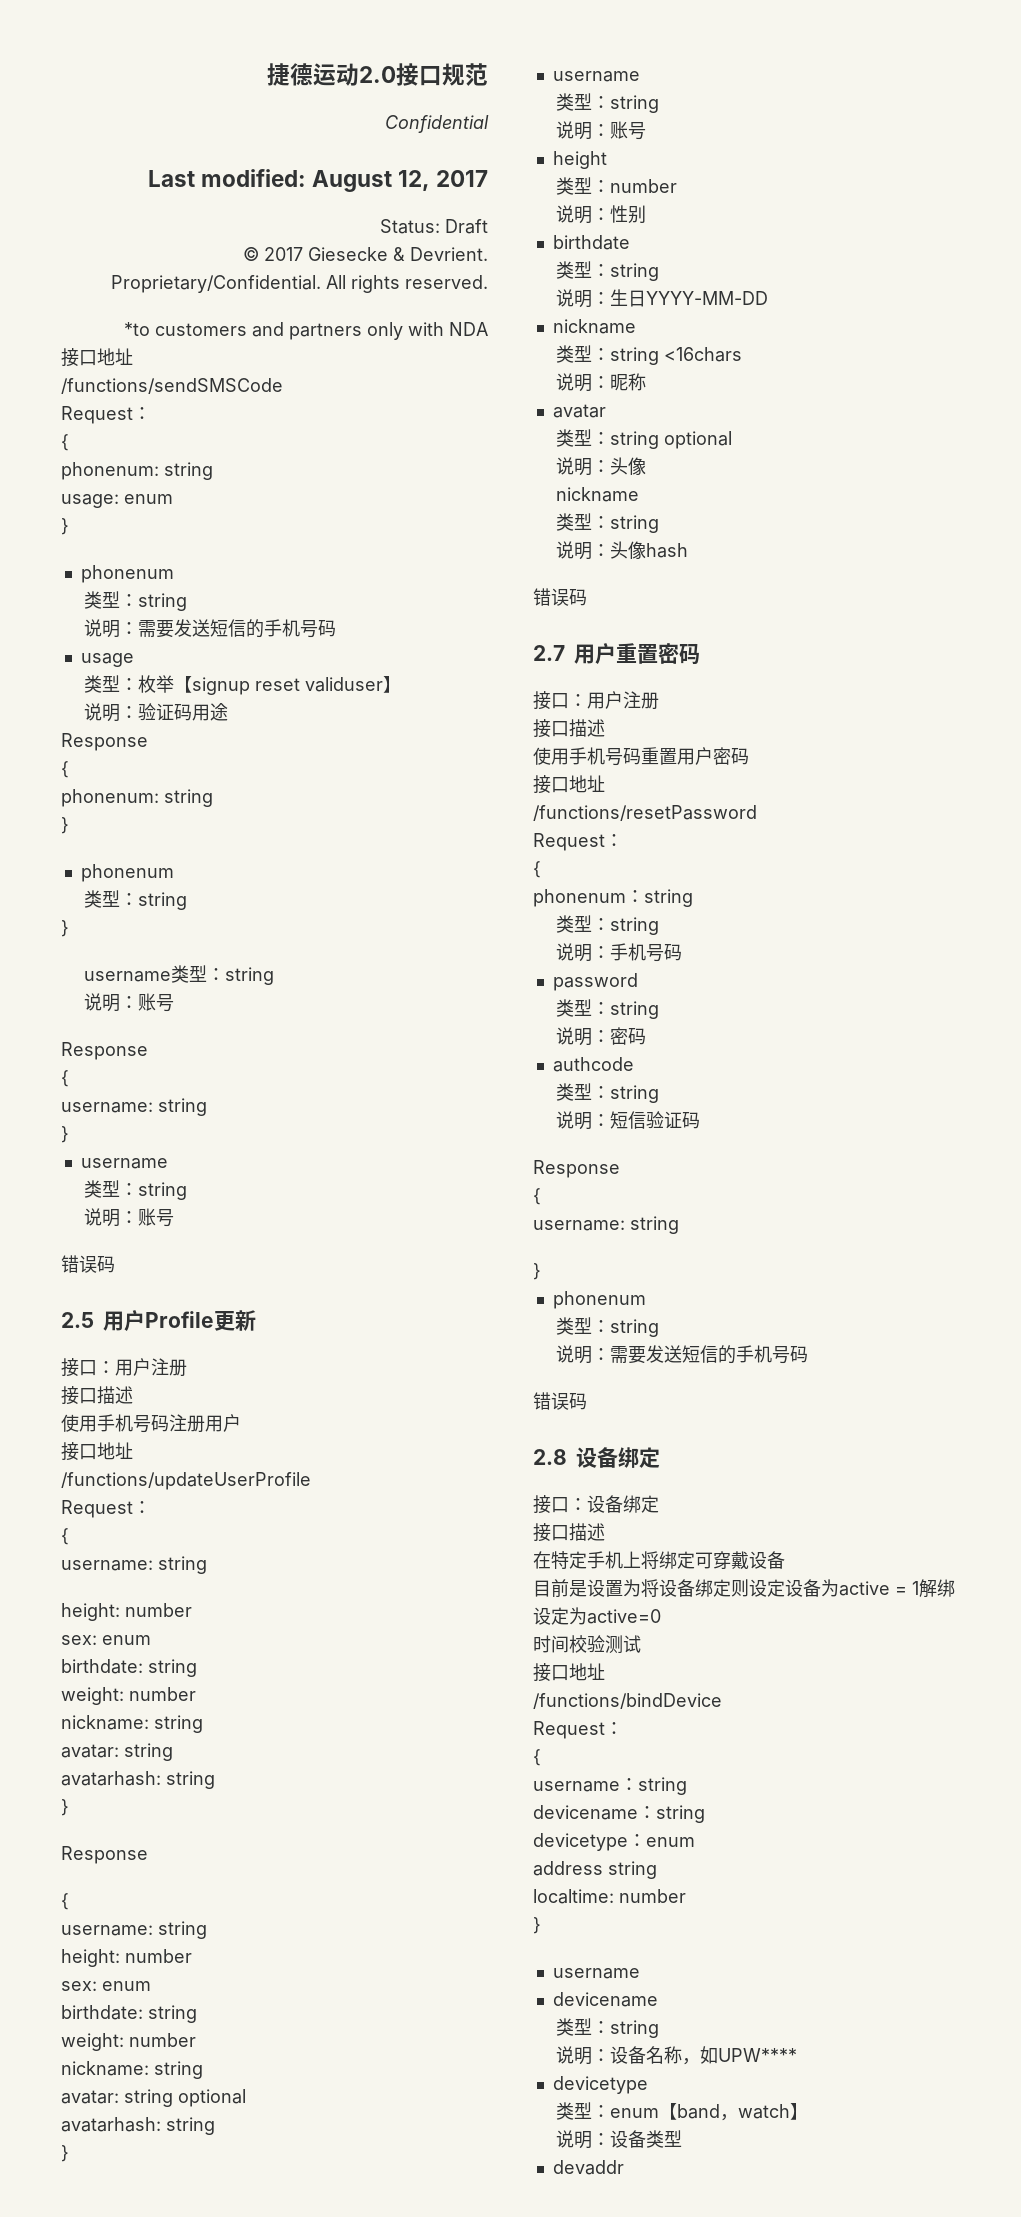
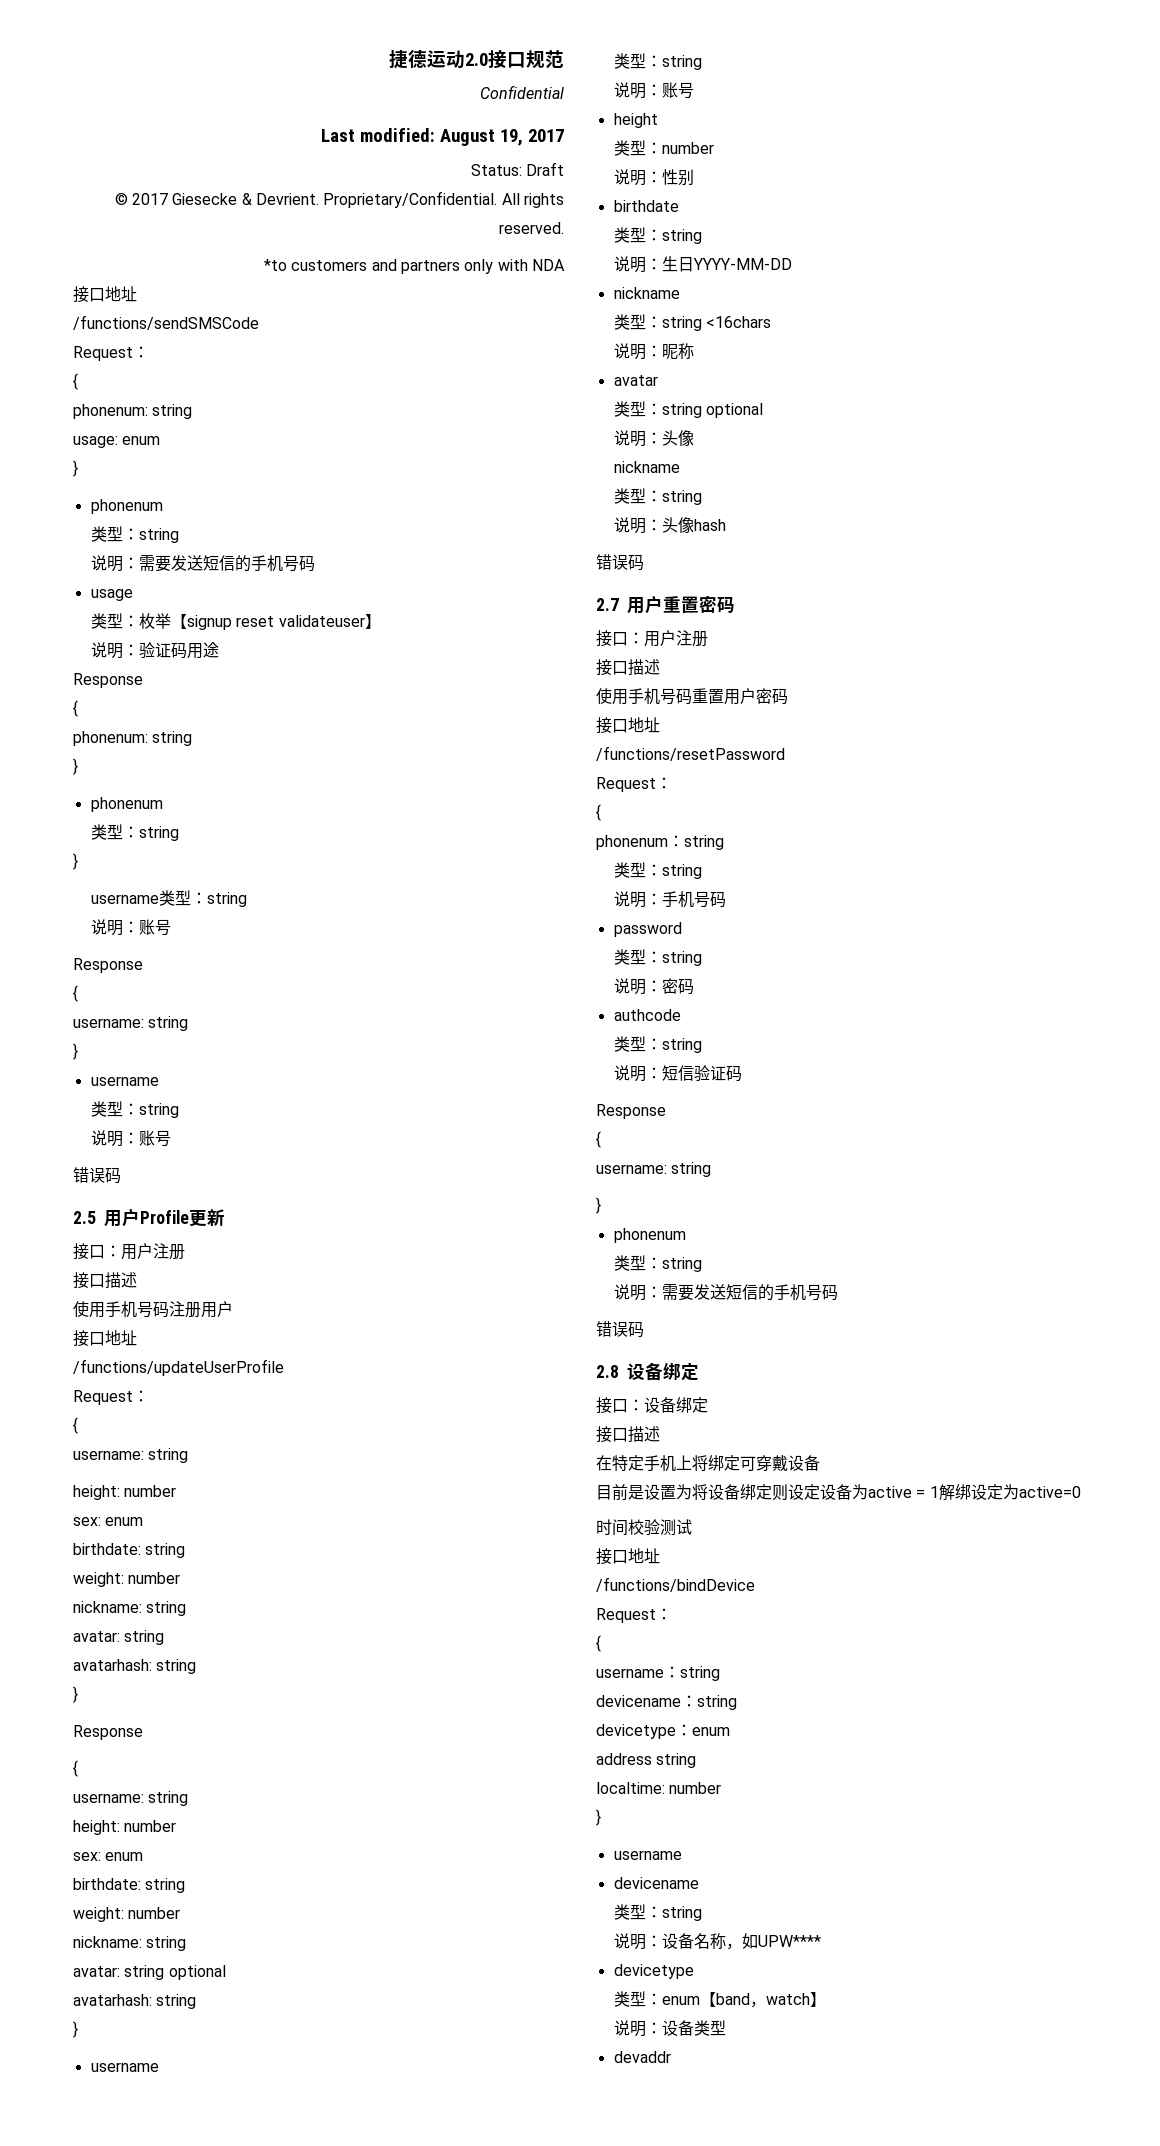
[397,170,430,191] 12, -> [500,129,524,146] 19,
[304,677,383,692] validuser -> [278,615,365,627] validateuser

